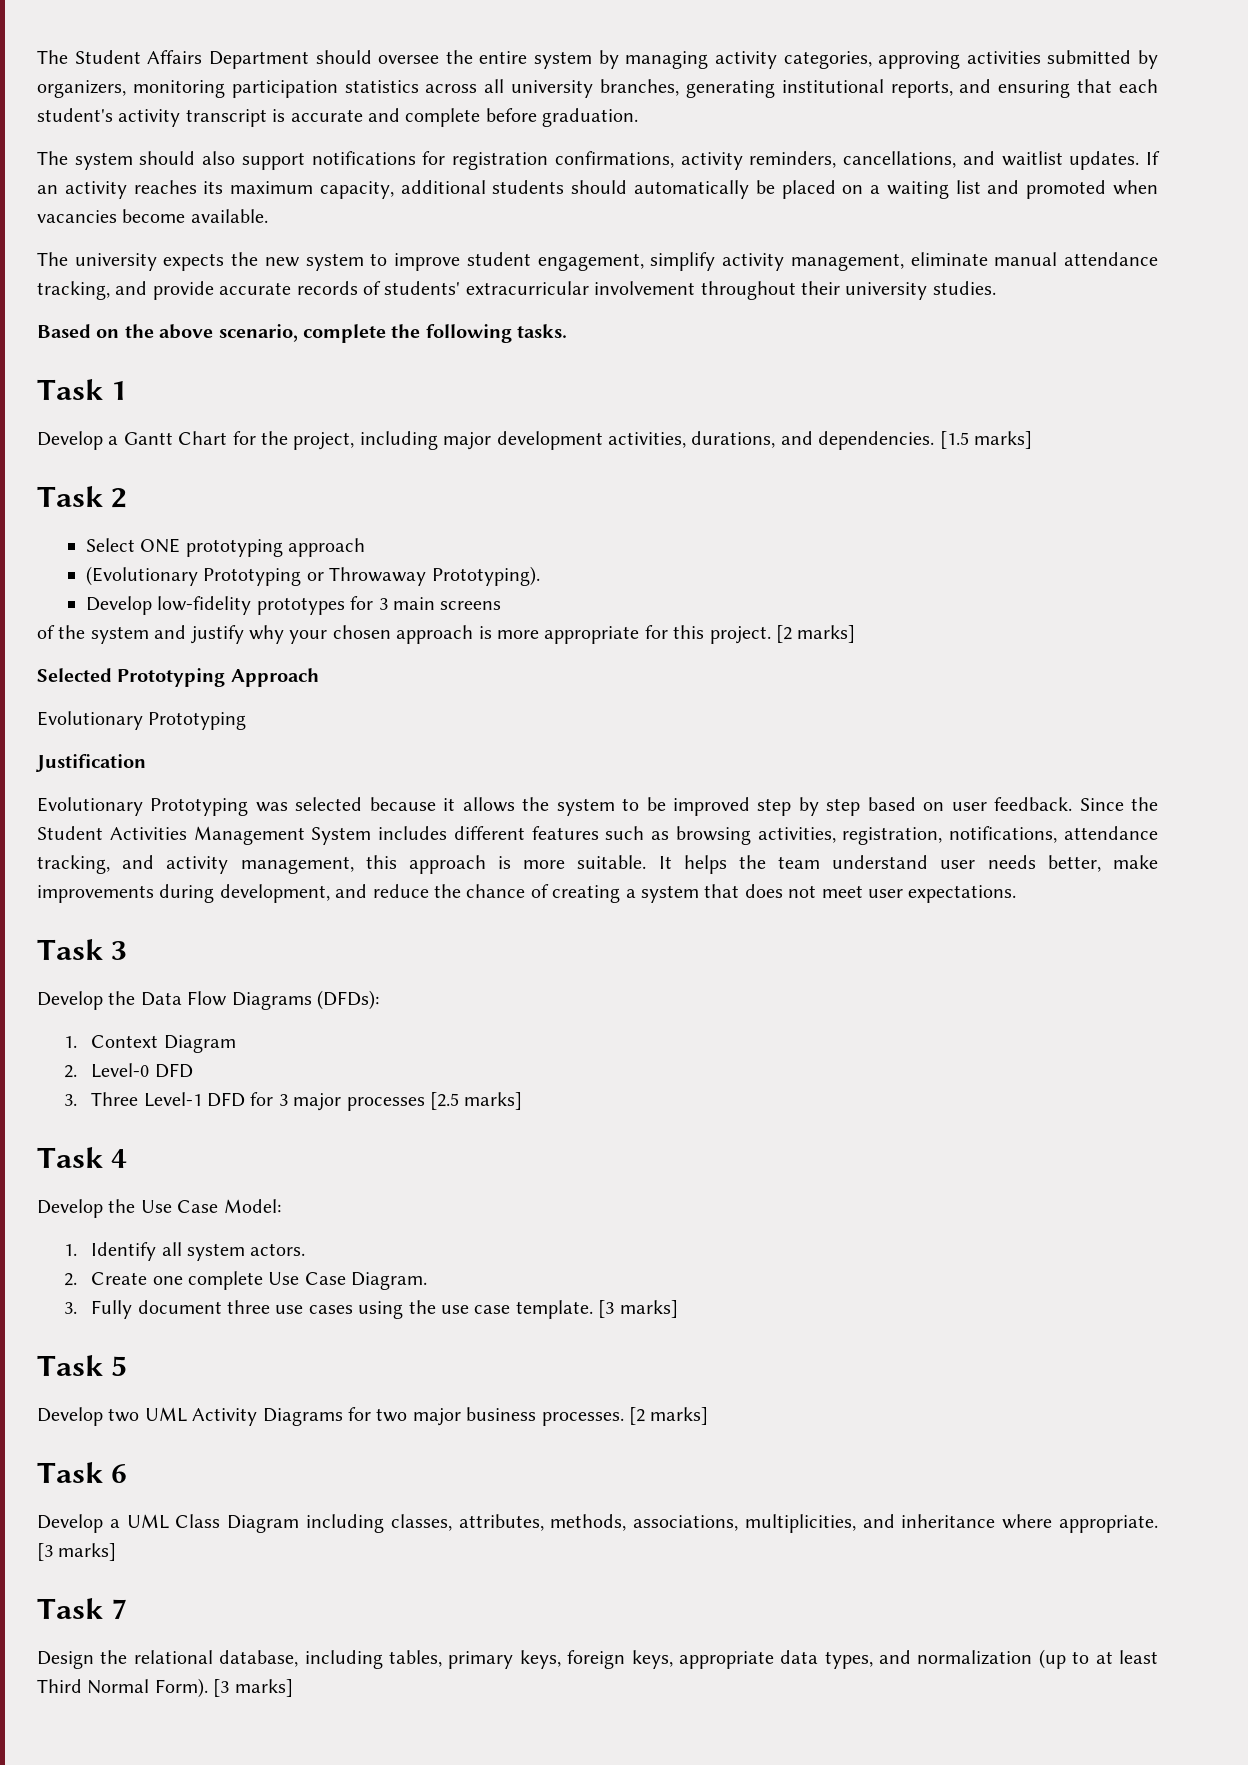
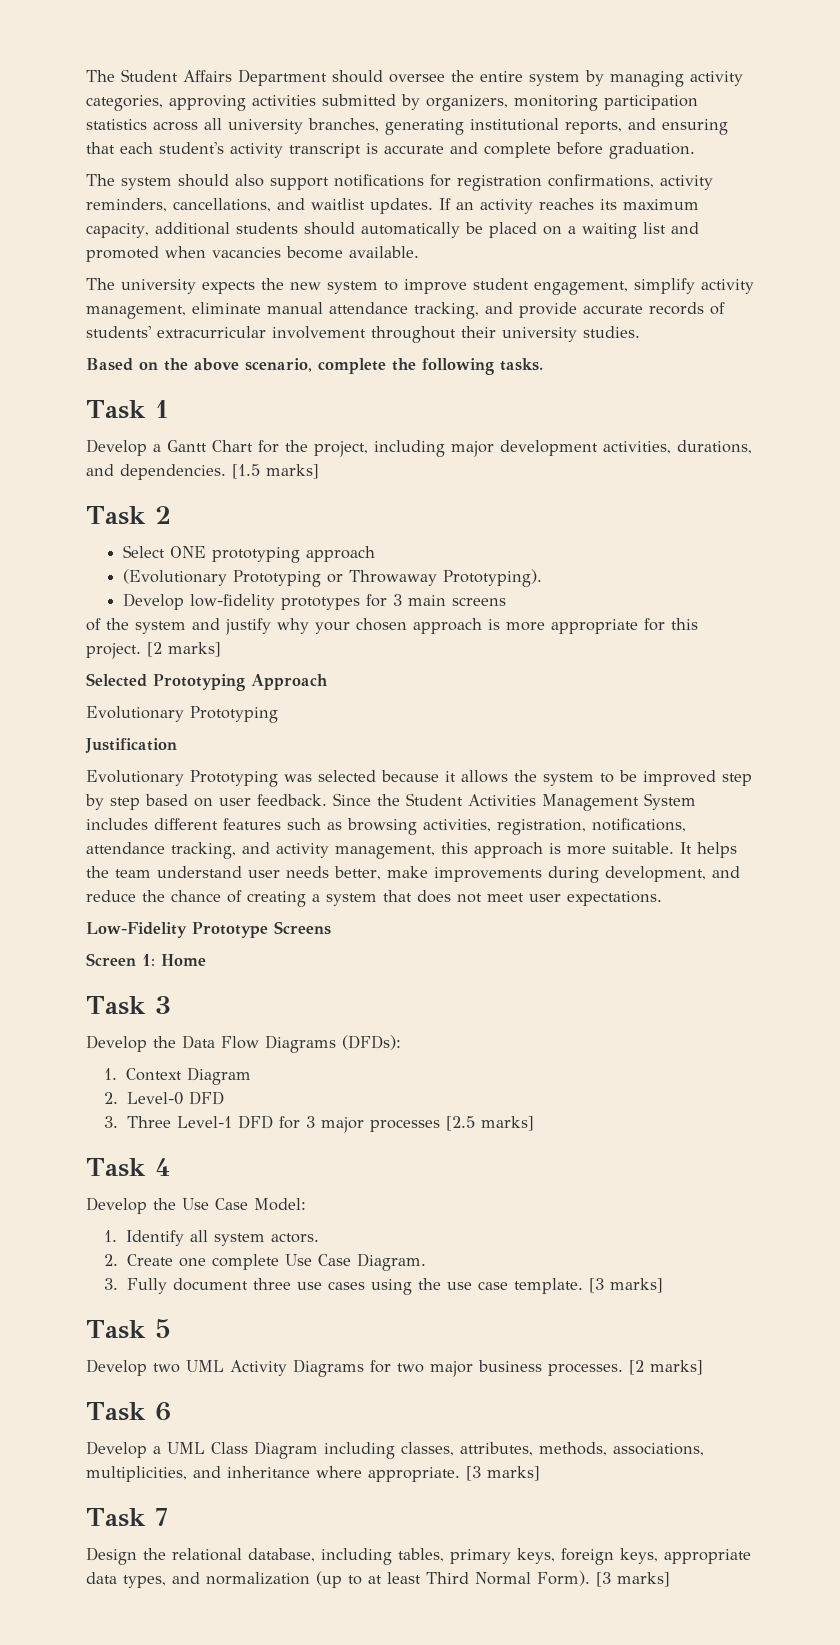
(1017, 894) none -> [86,921,331,938] [86,953,206,966] // Low-Fidelity Prototype Screens // Screen 1: Home

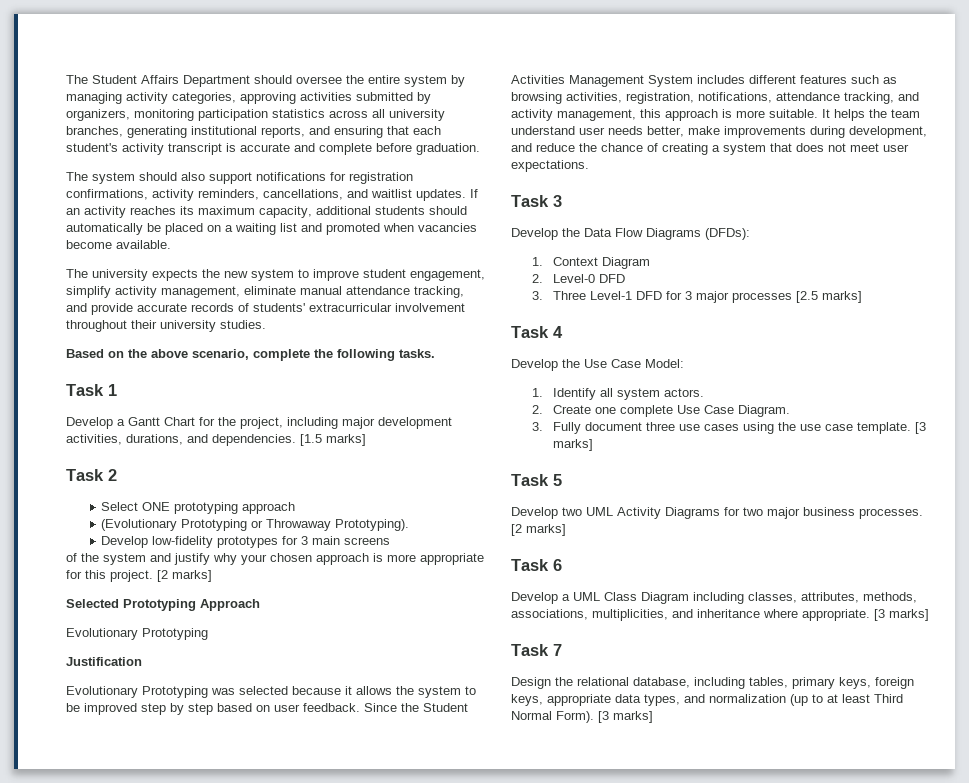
[86,921,331,938] [86,953,206,966] // Low-Fidelity Prototype Screens // Screen 1: Home -> (589, 166) none

